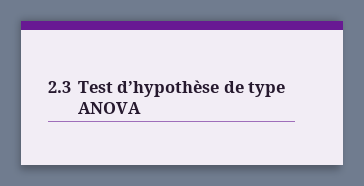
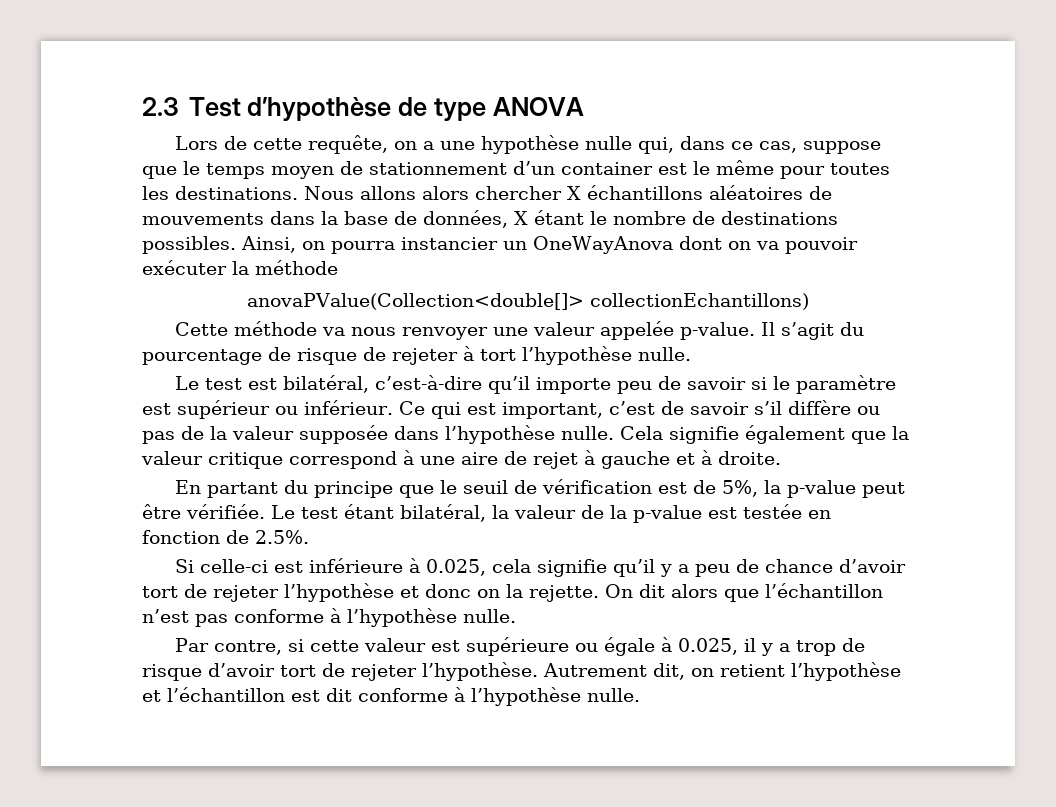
(141, 108) none -> [174,135,881,154] [142,160,890,179] [142,185,832,200] [142,210,838,228] [142,236,858,254] [142,260,338,275] [247,293,809,310] [174,321,864,340] [142,346,691,365] [174,375,896,394] [142,400,880,419] [142,425,909,444] [141,450,781,469] [174,479,905,498] [142,504,831,523] [142,530,309,544] [174,558,906,577] [142,583,883,602] [142,608,516,627] [174,637,865,656] [142,662,901,681] [142,687,640,706] // Lors de cette requête, on a une hypothèse nulle qui, dans ce cas, suppose que le temps moyen de stationnement d’un container est le même pour toutes les destinations. Nous allons alors chercher X échantillons aléatoires de mouvements dans la base de données, X étant le nombre de destinations possibles. Ainsi, on pourra instancier un OneWayAnova dont on va pouvoir exécuter la méthode // anovaPValue(Collection<double[]> collectionEchantillons) // Cette méthode va nous renvoyer une valeur appelée p-value. Il s’agit du pourcentage de risque de rejeter à tort l’hypothèse nulle. // Le test est bilatéral, c’est-à-dire qu’il importe peu de savoir si le paramètre est supérieur ou inférieur. Ce qui est important, c’est de savoir s’il diffère ou pas de la valeur supposée dans l’hypothèse nulle. Cela signifie également que la valeur critique correspond à une aire de rejet à gauche et à droite. // En partant du principe que le seuil de vérification est de 5%, la p-value peut être vérifiée. Le test étant bilatéral, la valeur de la p-value est testée en fonction de 2.5%. // Si celle-ci est inférieure à 0.025, cela signifie qu’il y a peu de chance d’avoir tort de rejeter l’hypothèse et donc on la rejette. On dit alors que l’échantillon n’est pas conforme à l’hypothèse nulle. // Par contre, si cette valeur est supérieure ou égale à 0.025, il y a trop de risque d’avoir tort de rejeter l’hypothèse. Autrement dit, on retient l’hypothèse et l’échantillon est dit conforme à l’hypothèse nulle.

